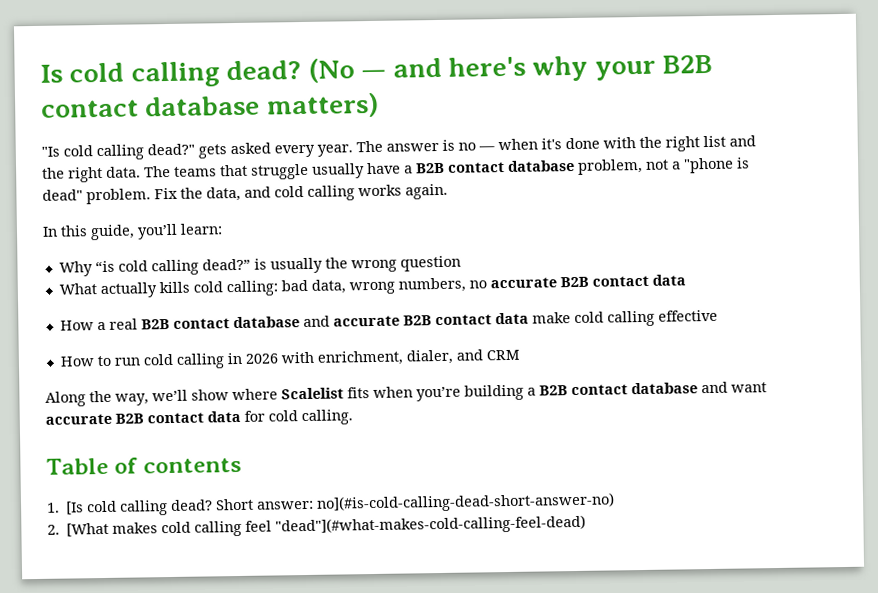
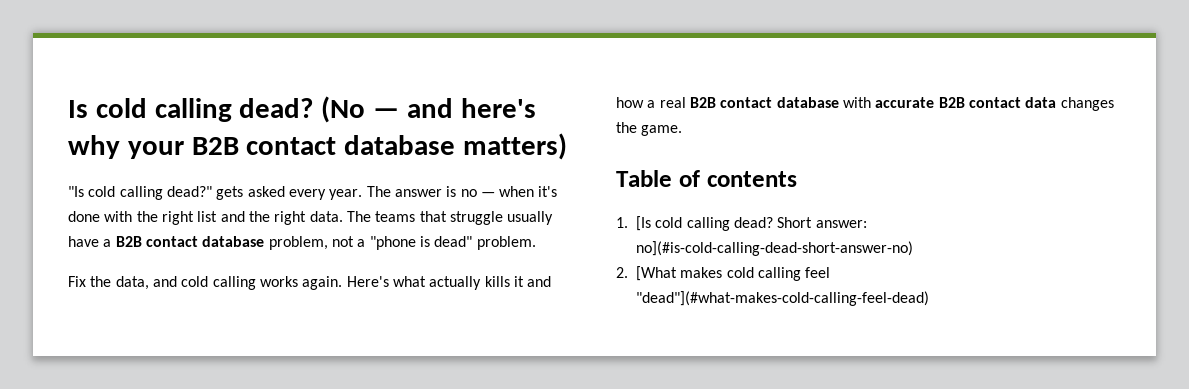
(151, 196) none -> (536, 243) //
[42,223,223,241] [58,255,461,277] [58,274,686,299] [59,320,94,331] // In this guide, you’ll learn: // Why “is cold calling dead?” is usually the wrong question // What actually kills cold calling: bad data, wrong numbers, no accurate B2B contact data // How -> [346,276,552,290] [616,97,644,108] Here's what actually kills it and how
[302,309,718,328] [59,349,520,369] [45,381,767,407] [45,409,353,426] and accurate B2B contact data make cold calling effective // How to run cold calling in 2026 with enrichment, dialer, and CRM // Along the way, we’ll show where Scalelist fits when you’re building a B2B contact database and want accurate B2B contact data for cold calling. -> [842,97,1114,111] [616,122,683,136] with accurate B2B contact data changes the game.

